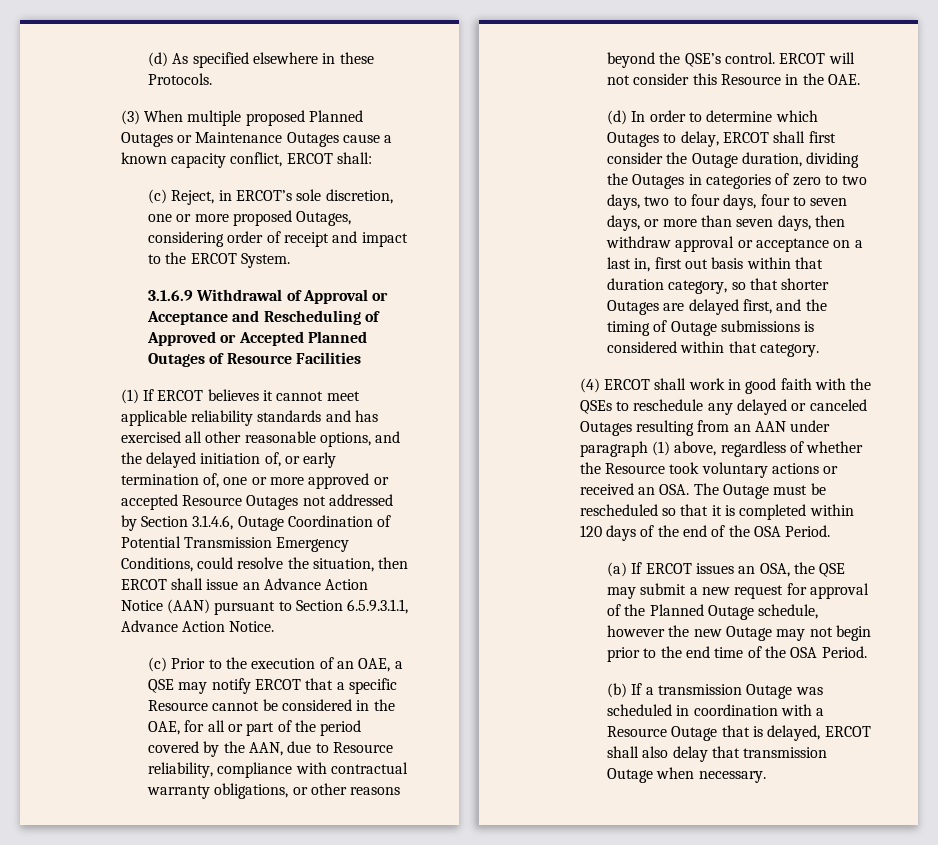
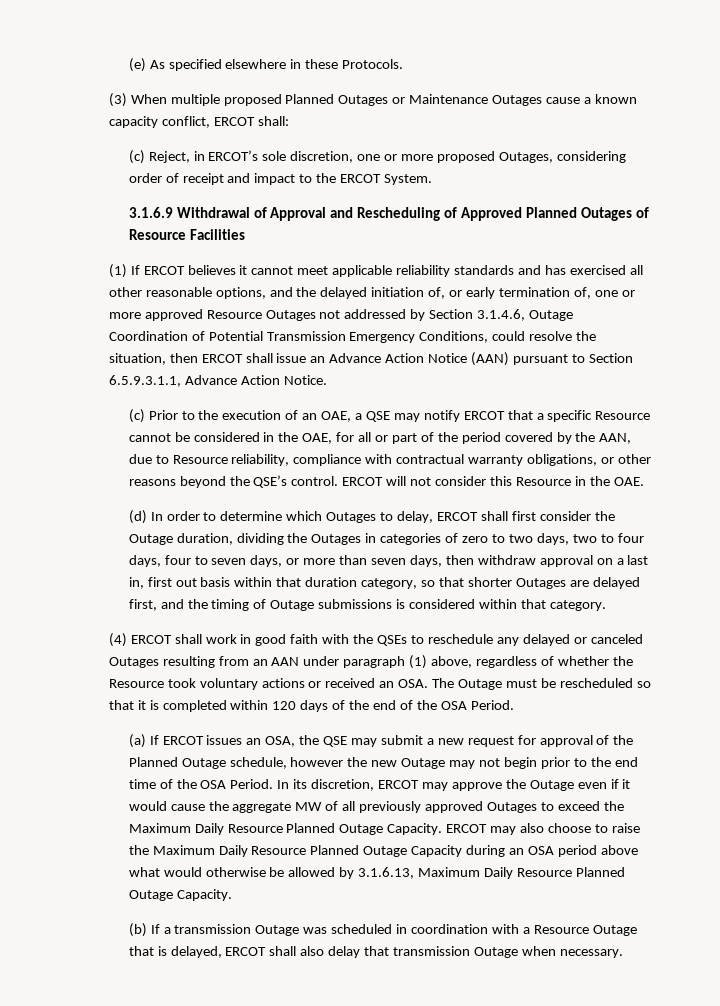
[147,52,168,67] (d) -> [128,58,146,72] (e)
[372,292,389,301] [146,311,228,325] or Acceptance -> (327, 214) none
[220,331,304,346] or Accepted -> (523, 214) none
[373,477,389,485] [120,494,178,510] or accepted -> (203, 315) none
[737,238,829,252] or acceptance -> (593, 561) none
(867, 652) none -> [277,779,631,791] [128,801,624,813] [128,823,640,835] [128,845,638,857] [128,867,625,879] [128,889,232,901] In its discretion, ERCOT may approve the Outage even if it would cause the aggregate MW of all previously approved Outages to exceed the Maximum Daily Resource Planned Outage Capacity. ERCOT may also choose to raise the Maximum Daily Resource Planned Outage Capacity during an OSA period above what would otherwise be allowed by 3.1.6.13, Maximum Daily Resource Planned Outage Capacity.

